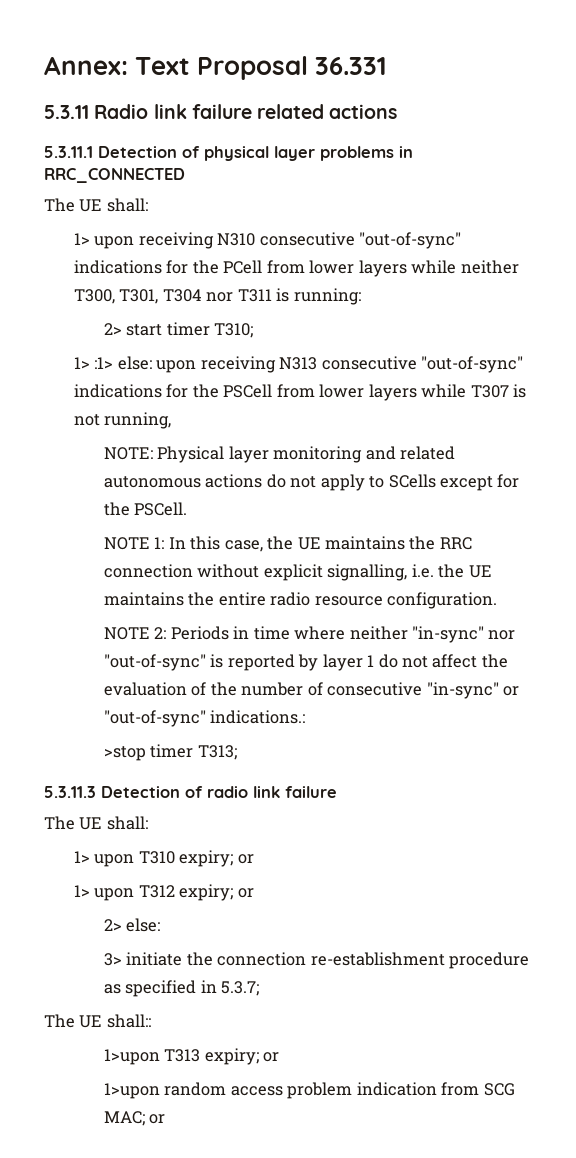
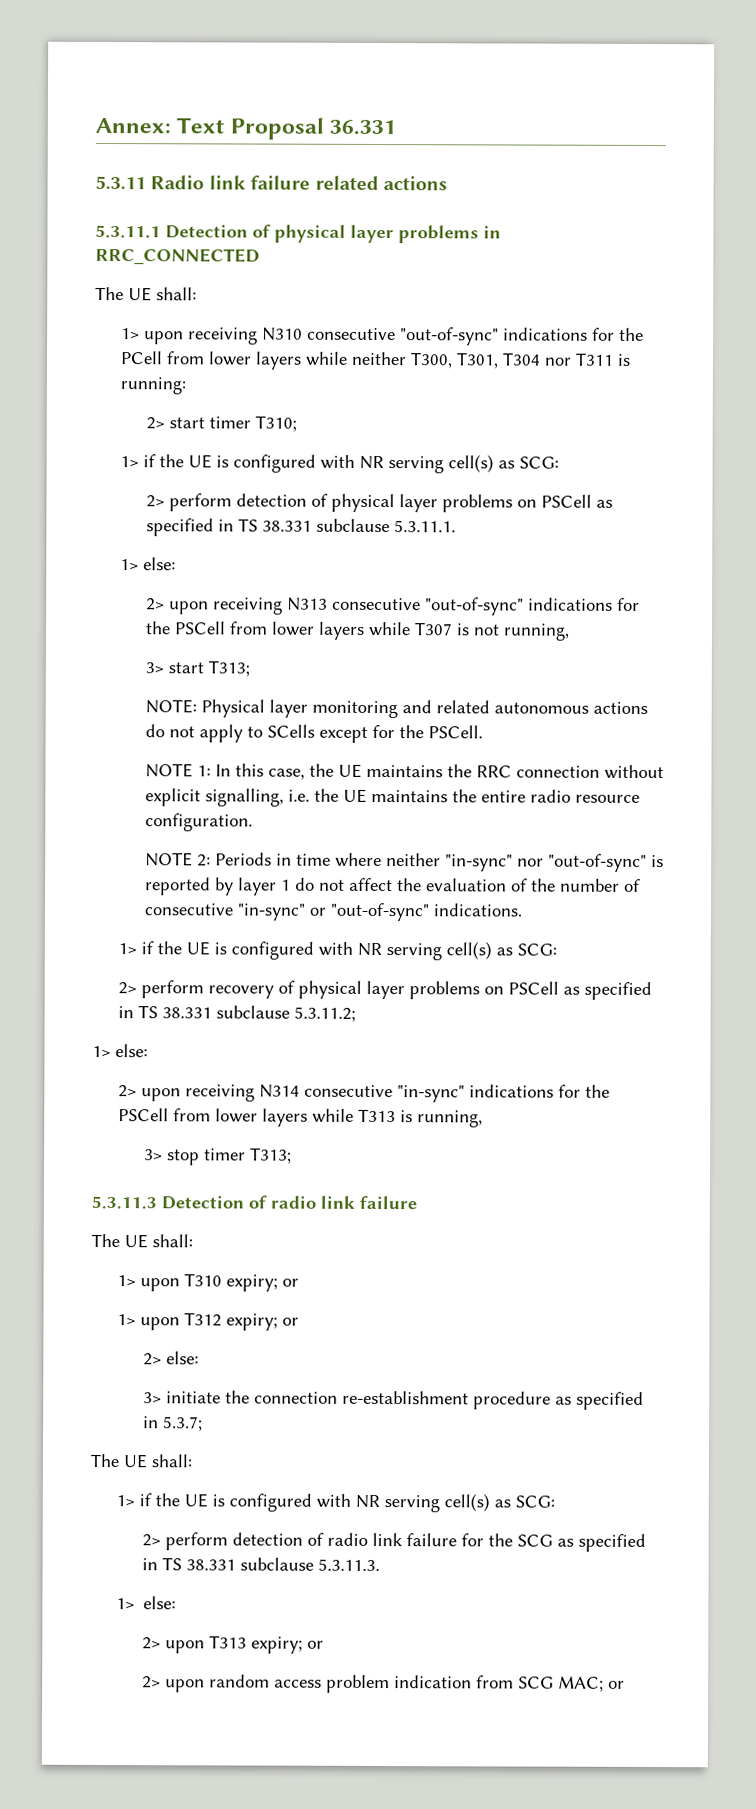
[94,356,152,370] :1> else: -> [142,454,559,474] [145,493,613,513] [145,518,456,537] [119,557,176,571] [145,598,165,611] if the UE is configured with NR serving cell(s) as SCG: // 2> perform detection of physical layer problems on PSCell as specified in TS 38.331 subclause 5.3.11.1. // 1> else: // 2>
(172, 420) none -> [144,660,250,677] // 3> start T313;
[210,710,306,724] [103,746,146,761] indications.: // >stop -> [432,903,523,917] [117,941,557,961] [117,980,652,1001] [117,1005,356,1022] [92,1044,148,1058] [117,1084,610,1103] [117,1108,483,1128] [143,1149,200,1166] indications. // 1> if the UE is configured with NR serving cell(s) as SCG: // 2> perform recovery of physical layer problems on PSCell as specified in TS 38.331 subclause 5.3.11.2; // 1> else: // 2> upon receiving N314 consecutive "in-sync" indications for the PSCell from lower layers while T313 is running, // 3> stop
[106,1014,151,1028] [103,1049,160,1065] shall:: // 1>upon -> [151,1454,192,1468] [115,1493,555,1513] [141,1532,646,1552] [141,1557,380,1572] [115,1596,177,1610] [141,1637,205,1654] shall: // 1> if the UE is configured with NR serving cell(s) as SCG: // 2> perform detection of radio link failure for the SCG as specified in TS 38.331 subclause 5.3.11.3. // 1> else: // 2> upon
[103,1083,160,1099] 1>upon -> [141,1676,205,1693] 2> upon

